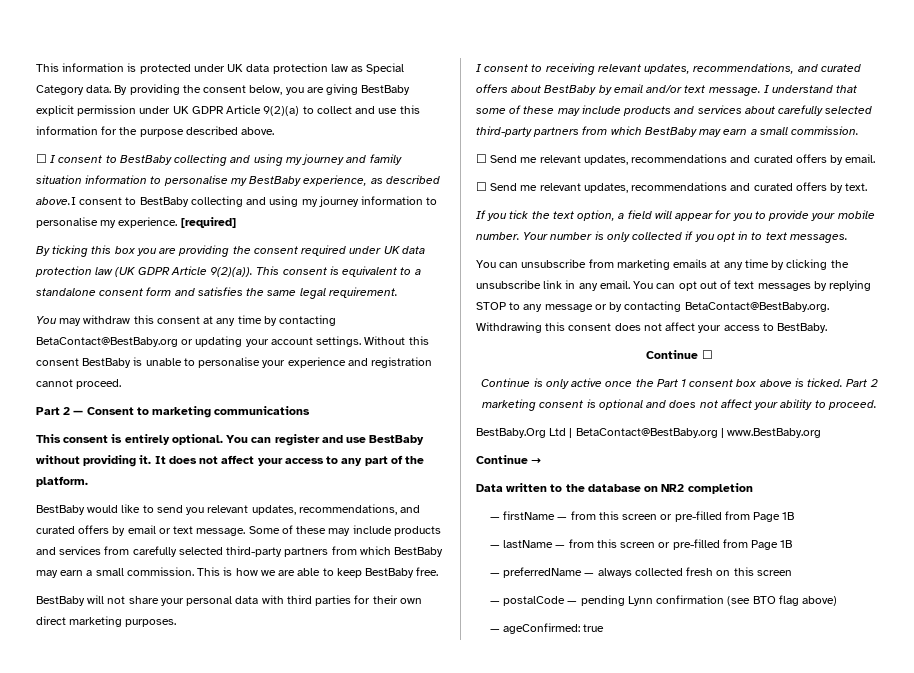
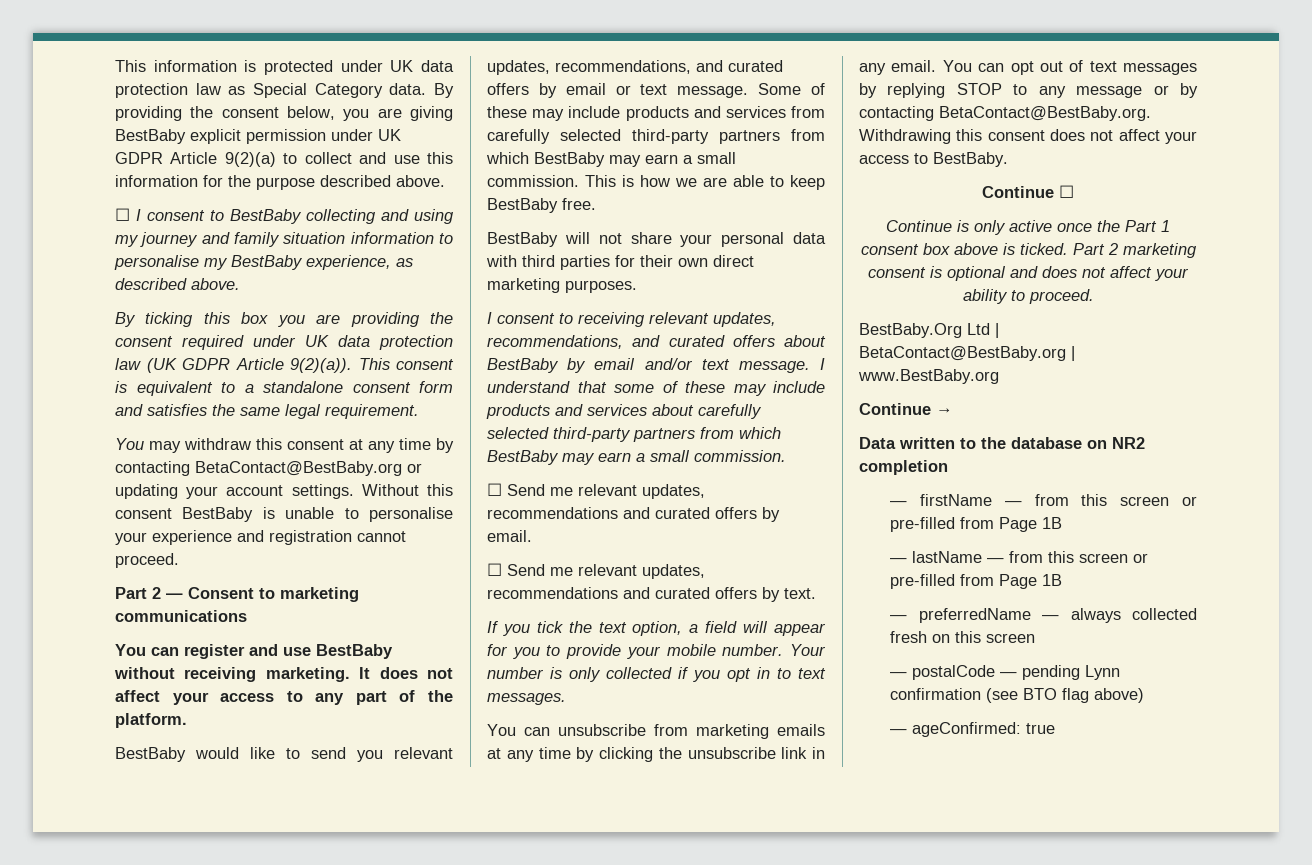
[36,196,438,207] [36,217,236,228] above.I consent to BestBaby collecting and using my journey information to personalise my experience. [required] -> [191,278,240,290] above.
[36,434,223,445] This consent is entirely optional. -> (247, 616) none
[83,455,152,467] providing it. -> [184,667,350,682] receiving marketing.

